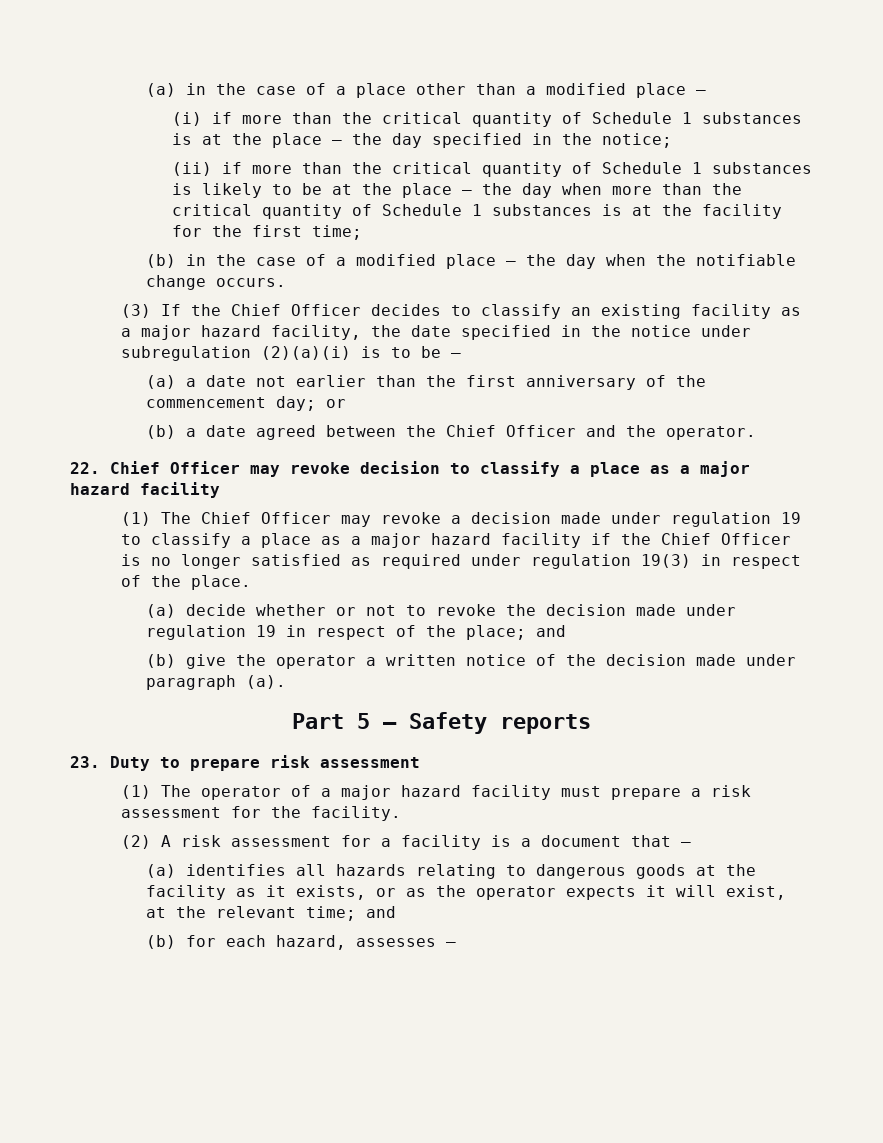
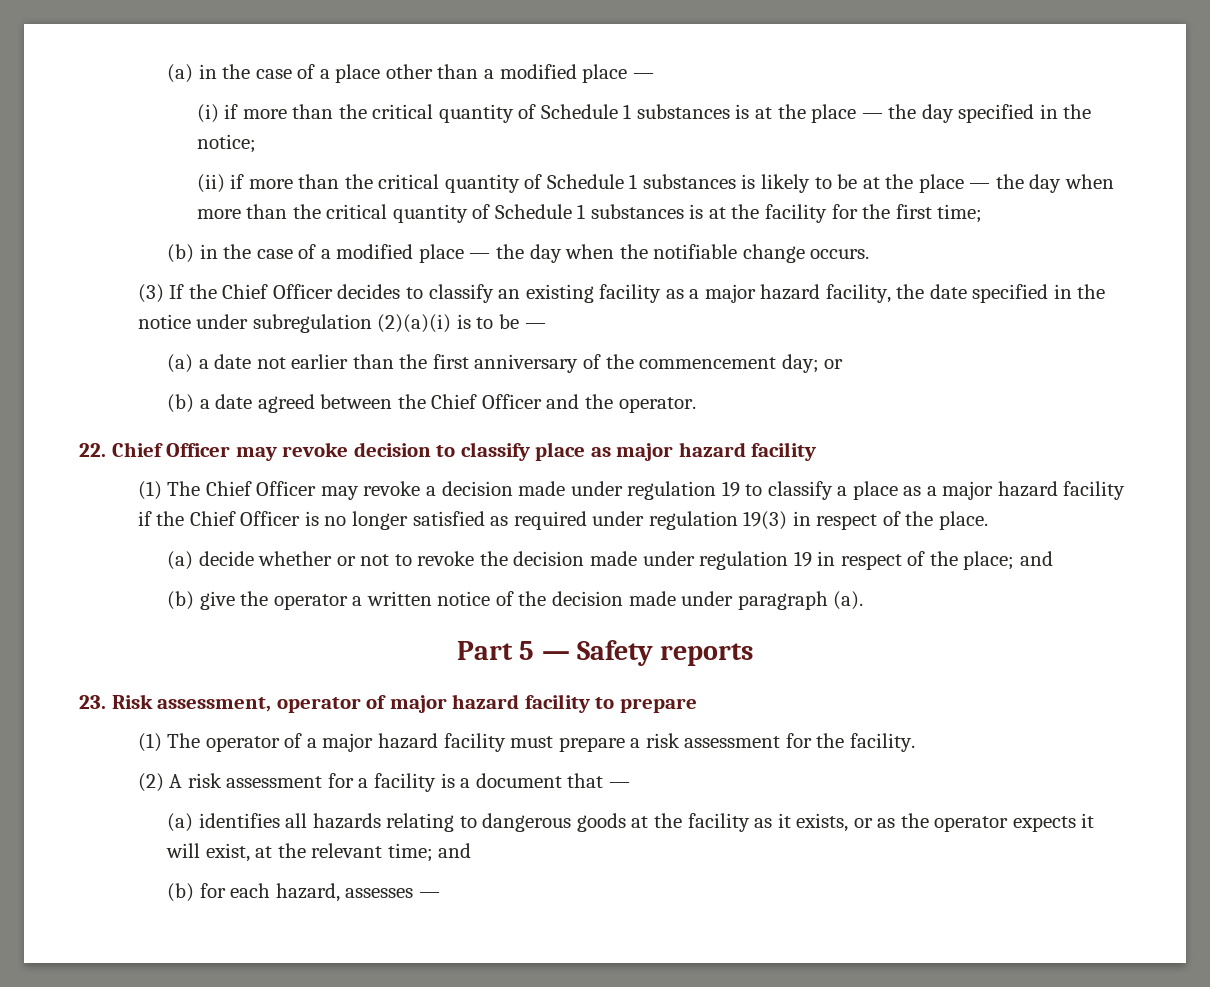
[570,462,690,477] a place as a -> [535,442,611,461] place as
[110,756,150,771] Duty -> [111,694,590,713] Risk assessment, operator of major hazard facility
[270,755,420,768] risk assessment -> (697, 705) none

